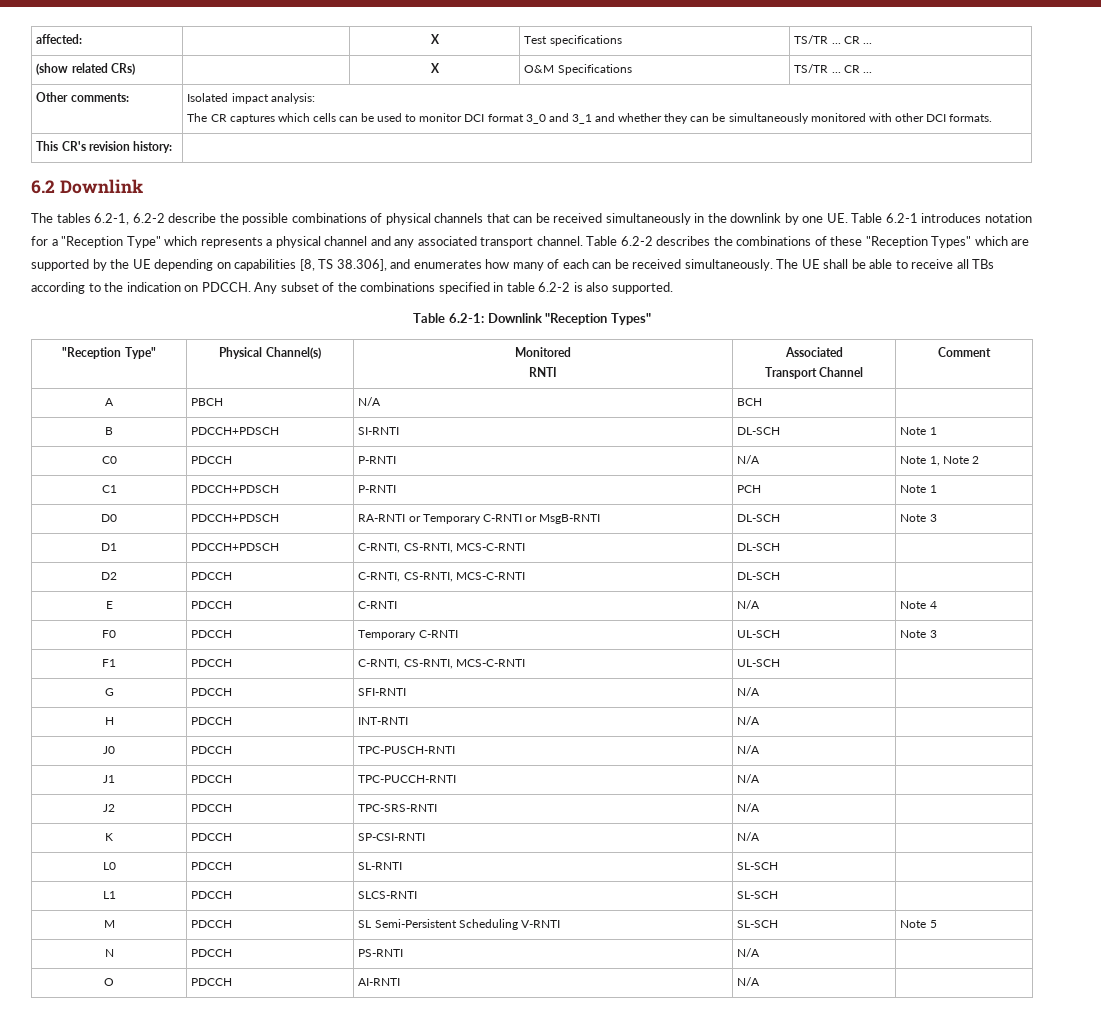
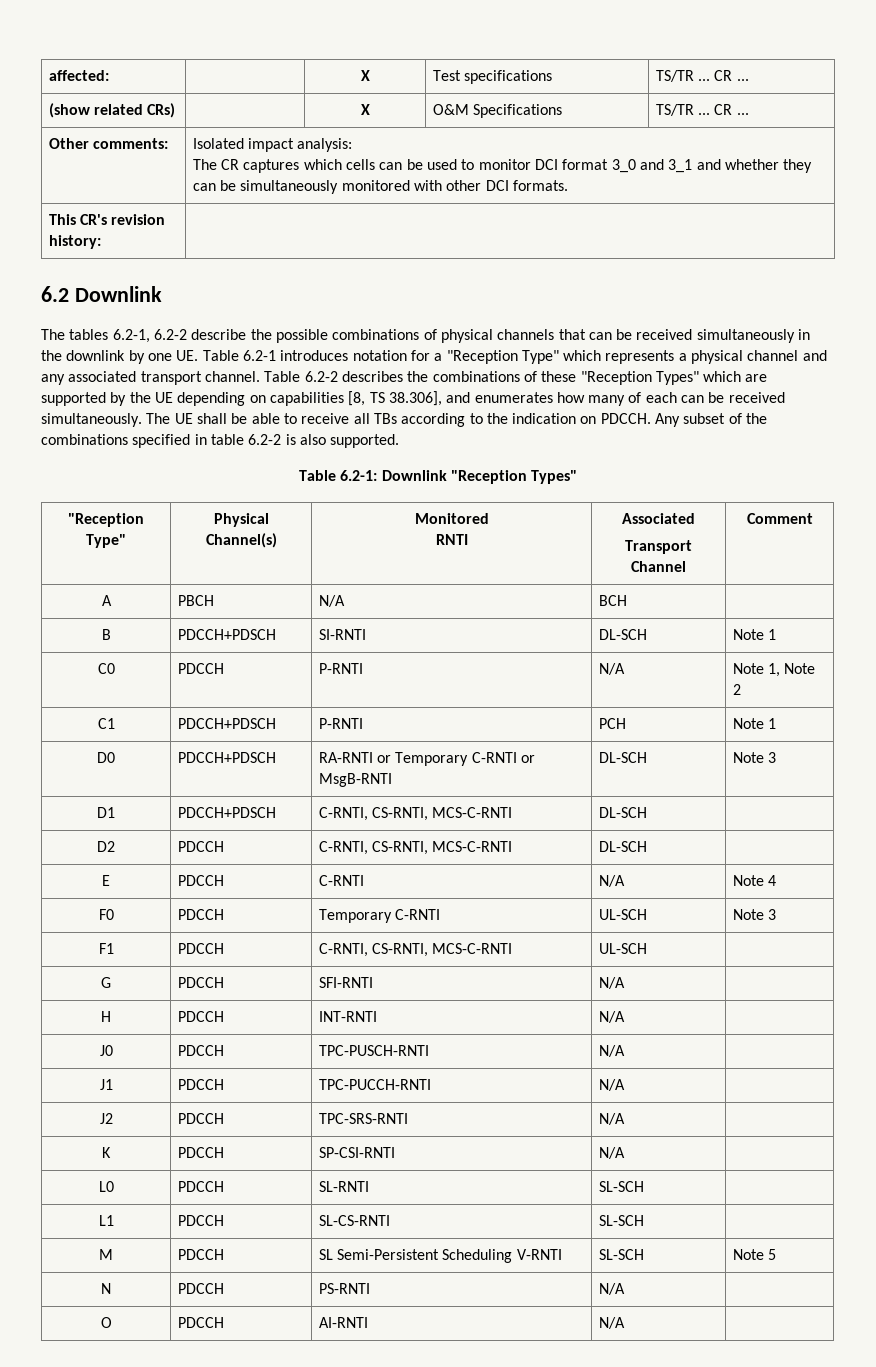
[358,891,418,899] SLCS-RNTI -> [318,1215,390,1226] SL-CS-RNTI

